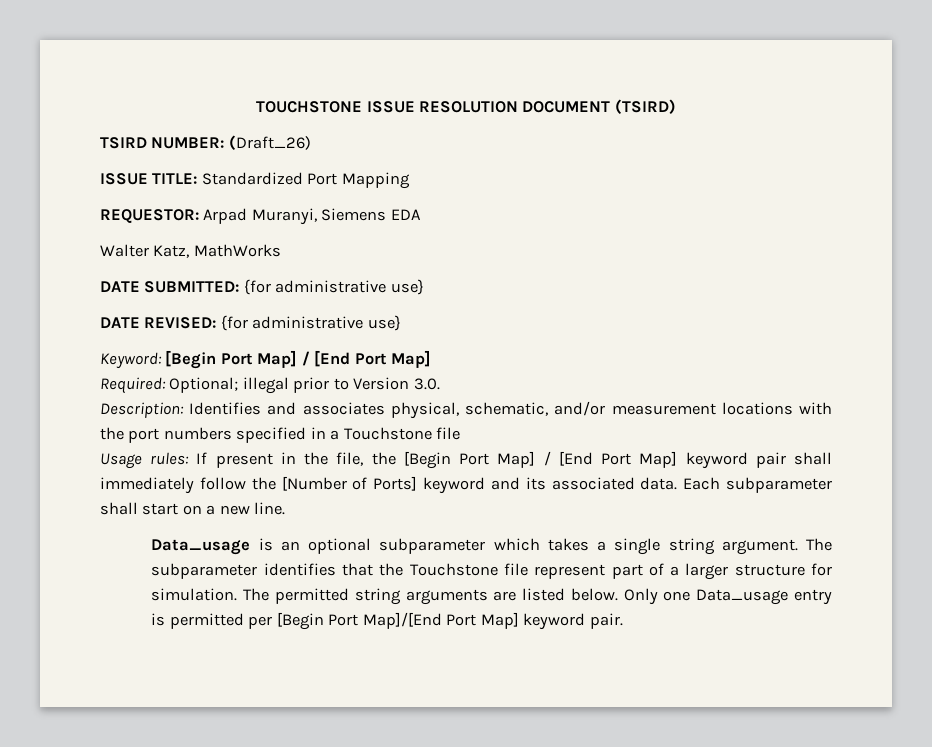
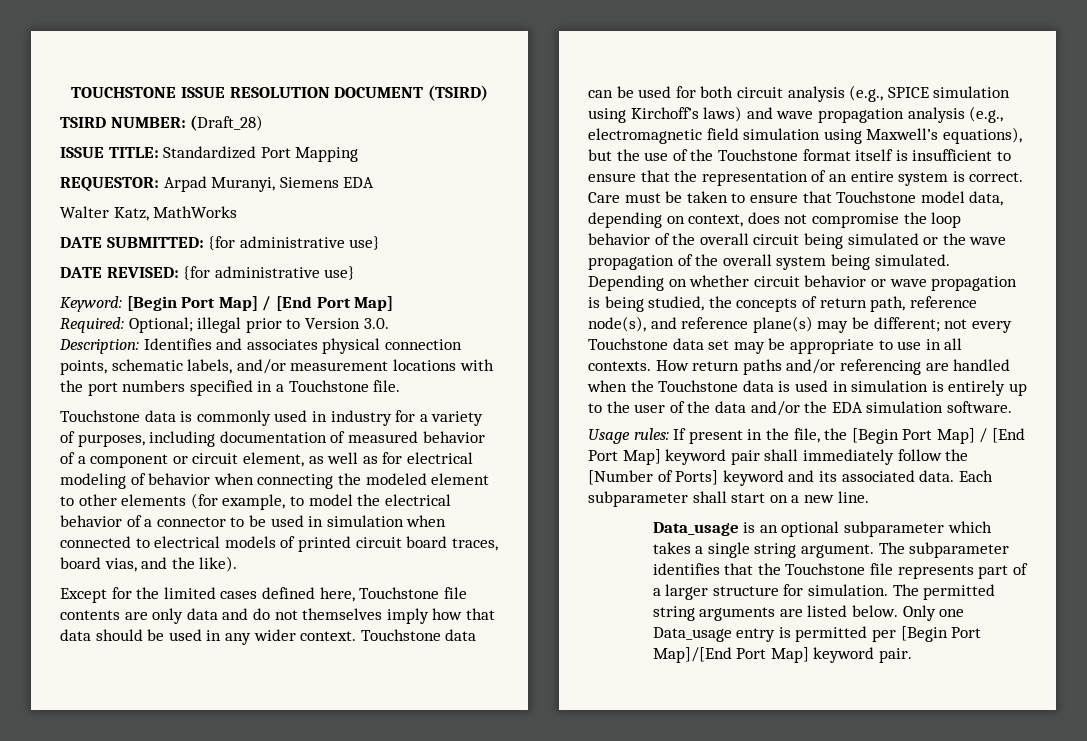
[228,135,311,150] (Draft_26) -> [190,115,264,131] (Draft_28)
[390,402,549,419] physical, schematic, -> [322,338,462,354] [60,359,233,375] physical connection points, schematic labels,
[436,427,461,440] file -> [373,380,401,392] [60,410,484,426] [60,431,485,447] [60,452,473,468] [60,473,490,489] [60,493,451,510] [60,515,447,527] [60,536,498,552] [60,556,238,572] [60,587,467,603] [60,608,495,624] [60,629,477,645] [588,85,1011,102] [588,106,1004,123] [588,127,1022,144] [588,149,1011,161] [588,170,1024,186] [588,191,1004,206] [588,212,962,228] [588,233,1007,249] [588,254,950,270] [588,275,1018,291] [588,296,977,312] [588,316,1012,333] [588,338,963,354] [588,359,1011,375] [587,380,1027,396] [588,401,1012,416] file. // Touchstone data is commonly used in industry for a variety of purposes, including documentation of measured behavior of a component or circuit element, as well as for electrical modeling of behavior when connecting the modeled element to other elements (for example, to model the electrical behavior of a connector to be used in simulation when connected to electrical models of printed circuit board traces, board vias, and the like). // Except for the limited cases defined here, Touchstone file contents are only data and do not themselves imply how that data should be used in any wider context. Touchstone data can be used for both circuit analysis (e.g., SPICE simulation using Kirchoff’s laws) and wave propagation analysis (e.g., electromagnetic field simulation using Maxwell’s equations), but the use of the Touchstone format itself is insufficient to ensure that the representation of an entire system is correct. Care must be taken to ensure that Touchstone model data, depending on context, does not compromise the loop behavior of the overall circuit being simulated or the wave propagation of the overall system being simulated. Depending on whether circuit behavior or wave propagation is being studied, the concepts of return path, reference node(s), and reference plane(s) may be different; not every Touchstone data set may be appropriate to use in all contexts. How return paths and/or referencing are handled when the Touchstone data is used in simulation is entirely up to the user of the data and/or the EDA simulation software.
[534,564,606,579] represent -> [897,565,974,579] represents

